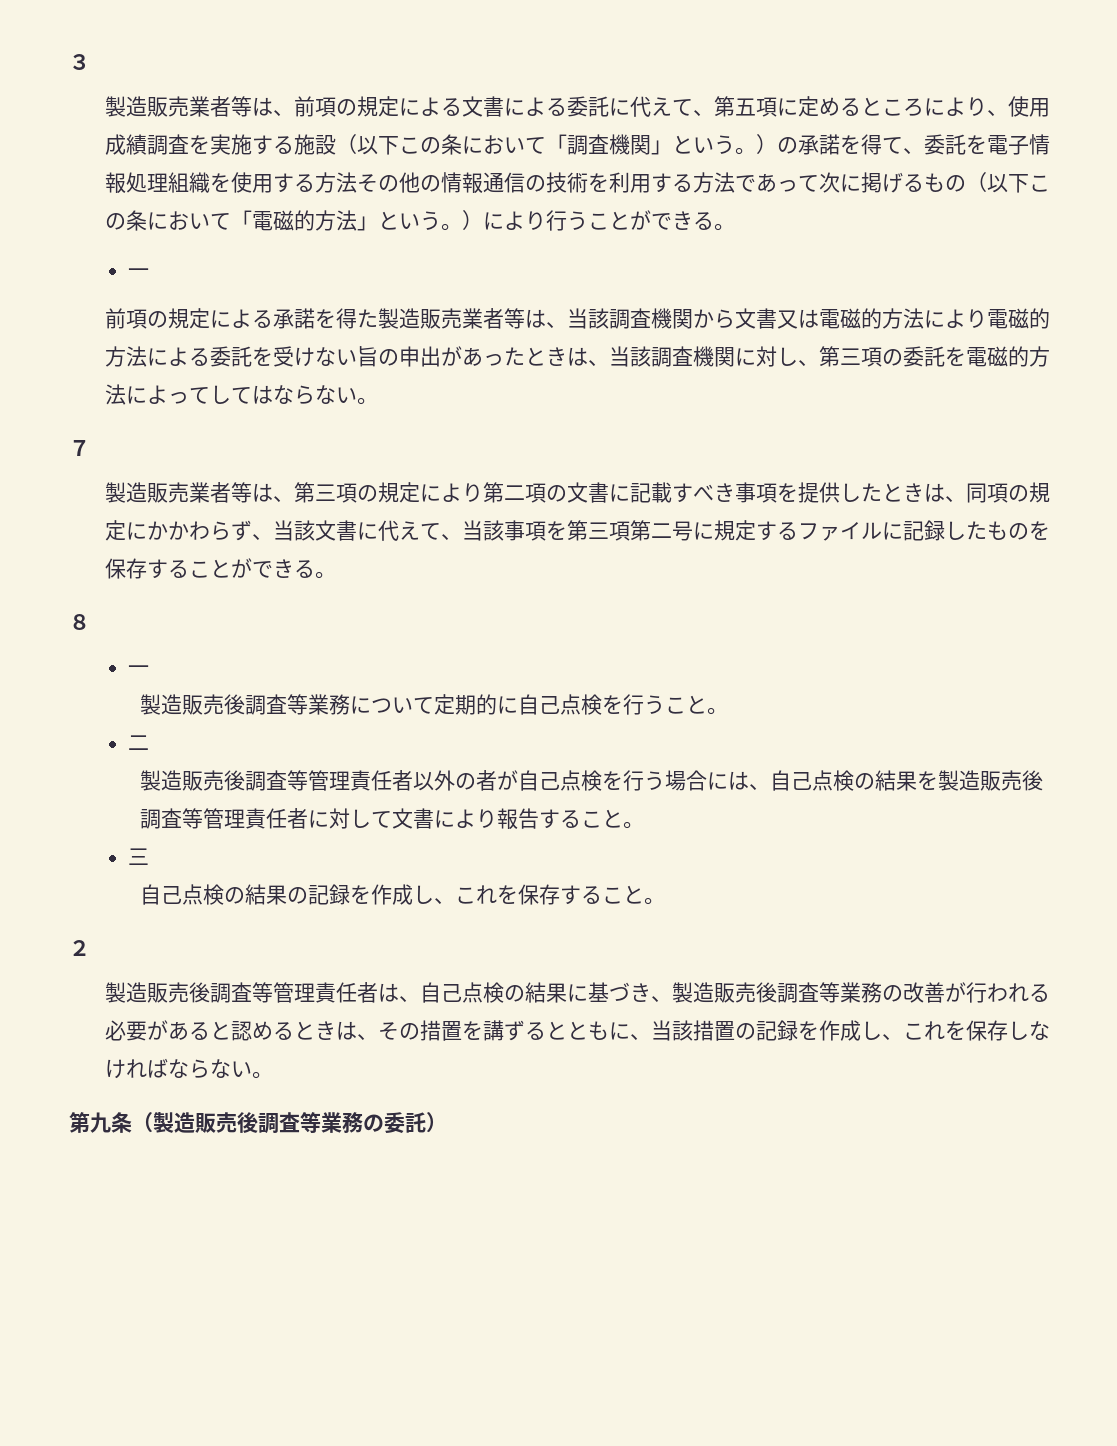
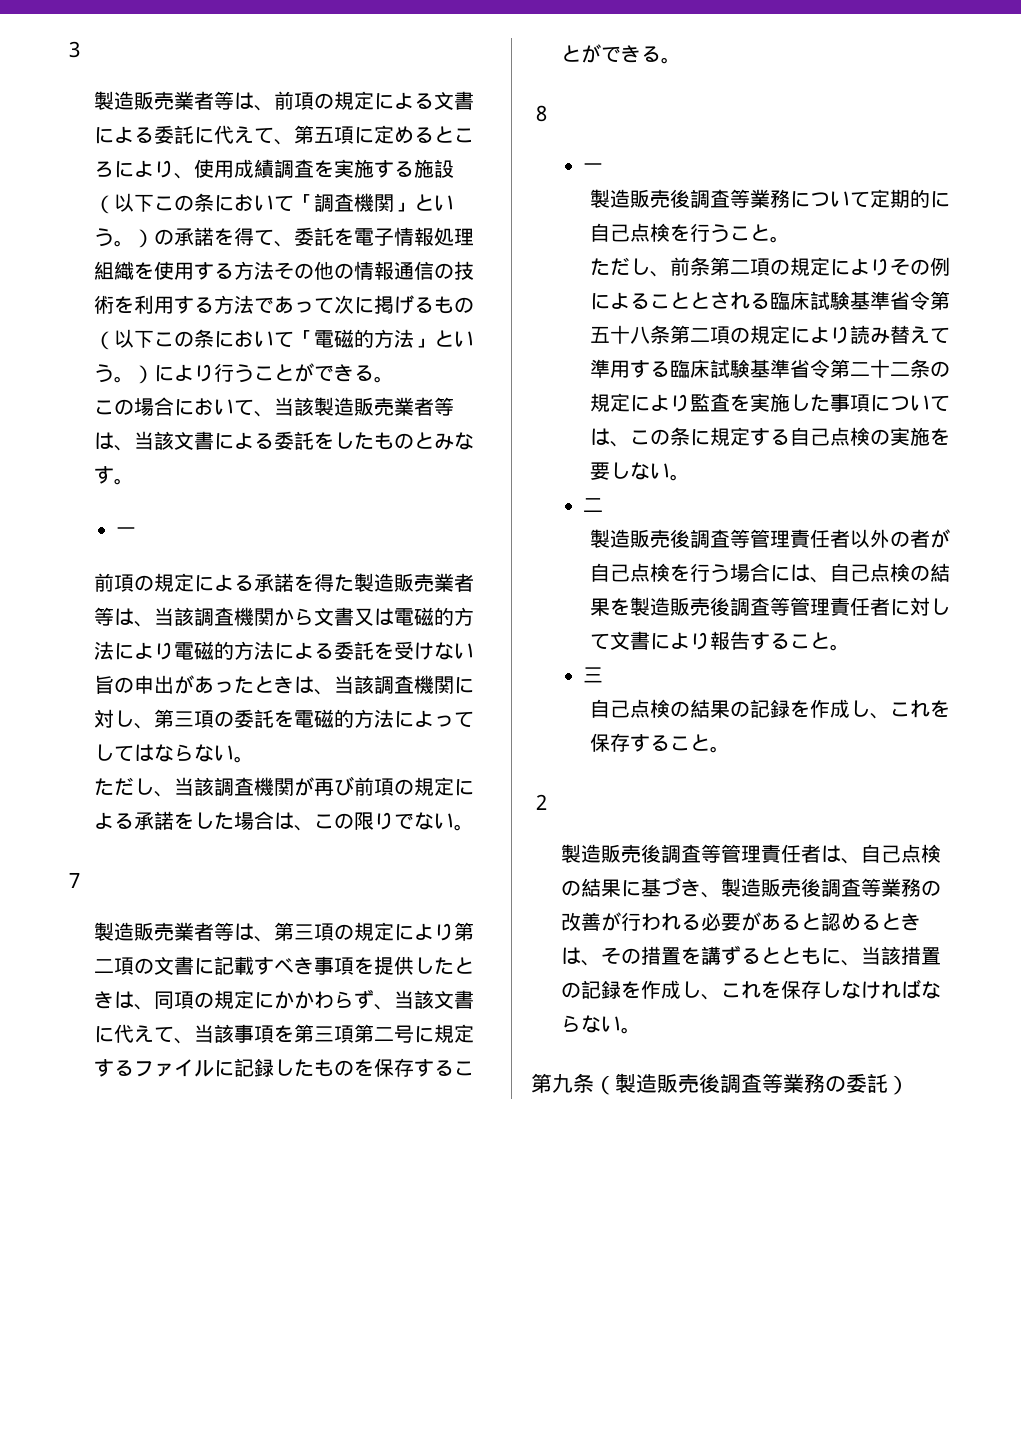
(735, 227) none -> [93,397,454,417] [93,431,474,451] [93,466,134,485] // この場合において、当該製造販売業者等は、当該文書による委託をしたものとみなす。
(378, 401) none -> [93,776,474,797] [93,811,474,831] // ただし、当該調査機関が再び前項の規定による承諾をした場合は、この限りでない。
(728, 711) none -> [590,257,951,277] [590,291,951,310] [590,325,951,344] [590,359,951,378] [590,393,951,412] [590,427,951,447] [590,462,691,481] // ただし、前条第二項の規定によりその例によることとされる臨床試験基準省令第五十八条第二項の規定により読み替えて準用する臨床試験基準省令第二十二条の規定により監査を実施した事項については、この条に規定する自己点検の実施を要しない。

